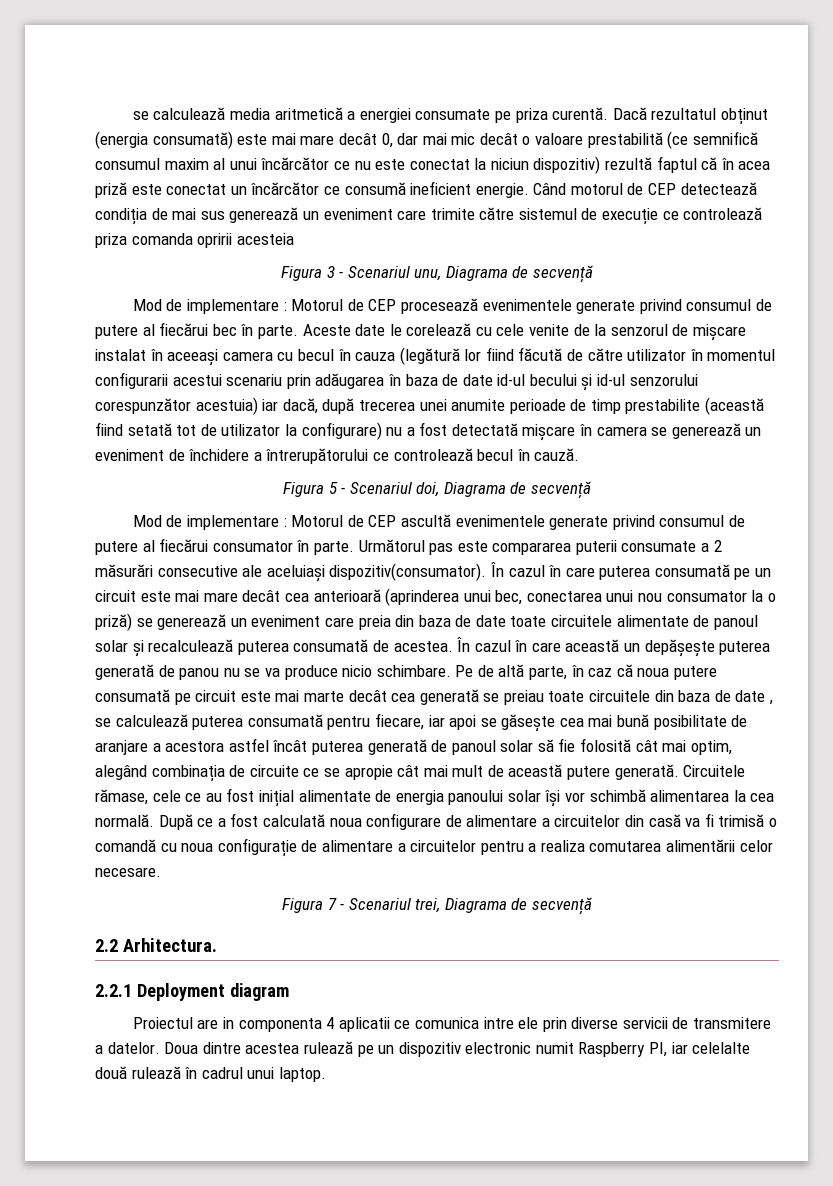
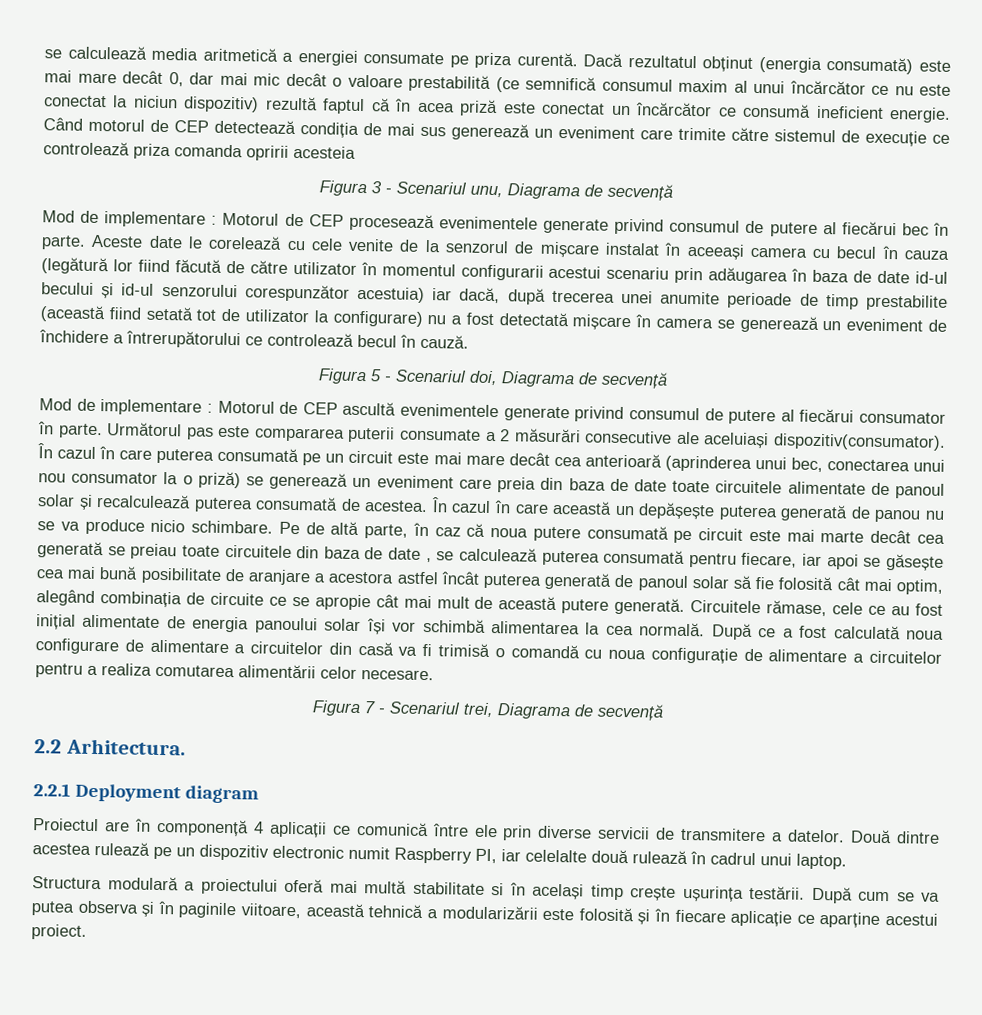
[222,1017,514,1032] in componenta 4 aplicatii ce comunica intre -> [134,818,469,838] în componență 4 aplicații ce comunică între
[164,1042,199,1054] Doua -> [850,829,893,844] Două
(326, 1074) none -> [32,876,940,904] [31,900,938,928] [31,924,87,940] // Structura modulară a proiectului oferă mai multă stabilitate si în același timp crește ușurința testării. După cum se va putea observa și în paginile viitoare, această tehnică a modularizării este folosită și în fiecare aplicație ce aparține acestui proiect.

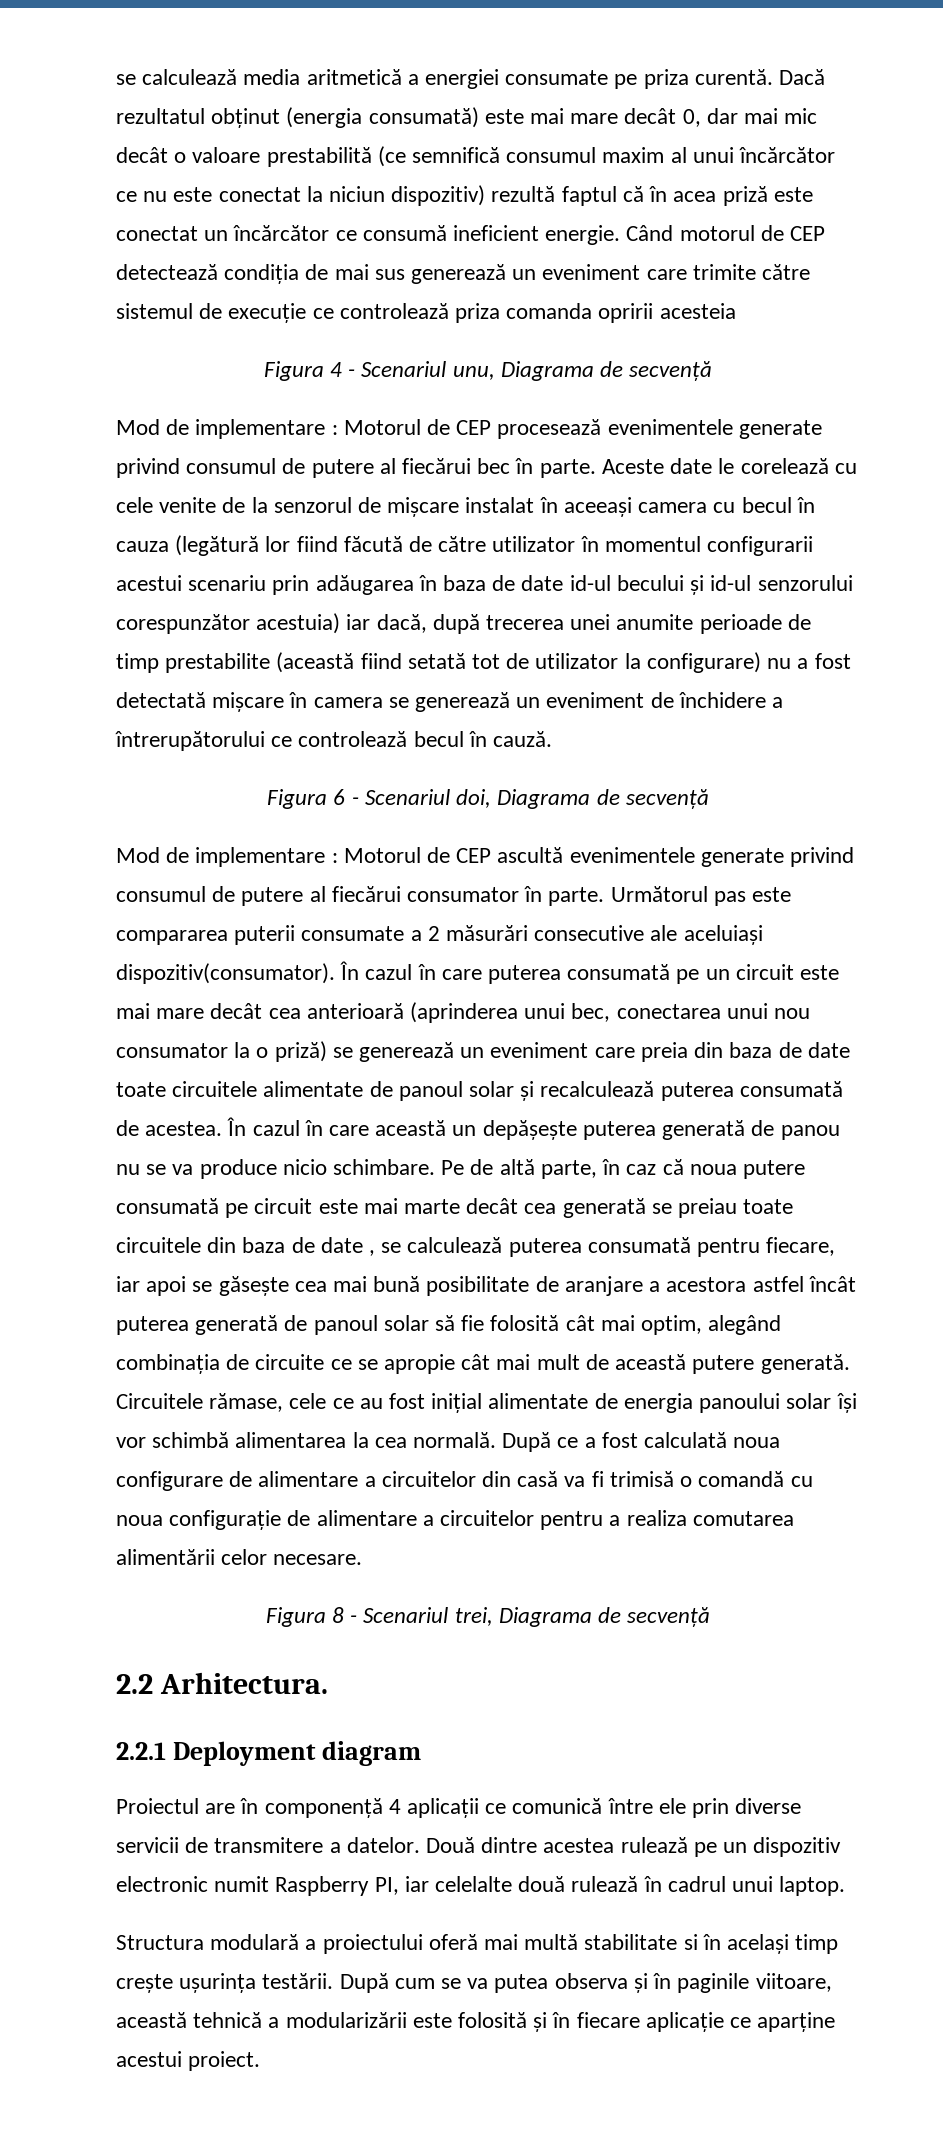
[370,181,382,194] 3 -> [329,362,342,377] 4
[370,369,382,382] 5 -> [333,789,346,805] 6
[364,701,376,714] 7 -> [331,1607,344,1623] 8

